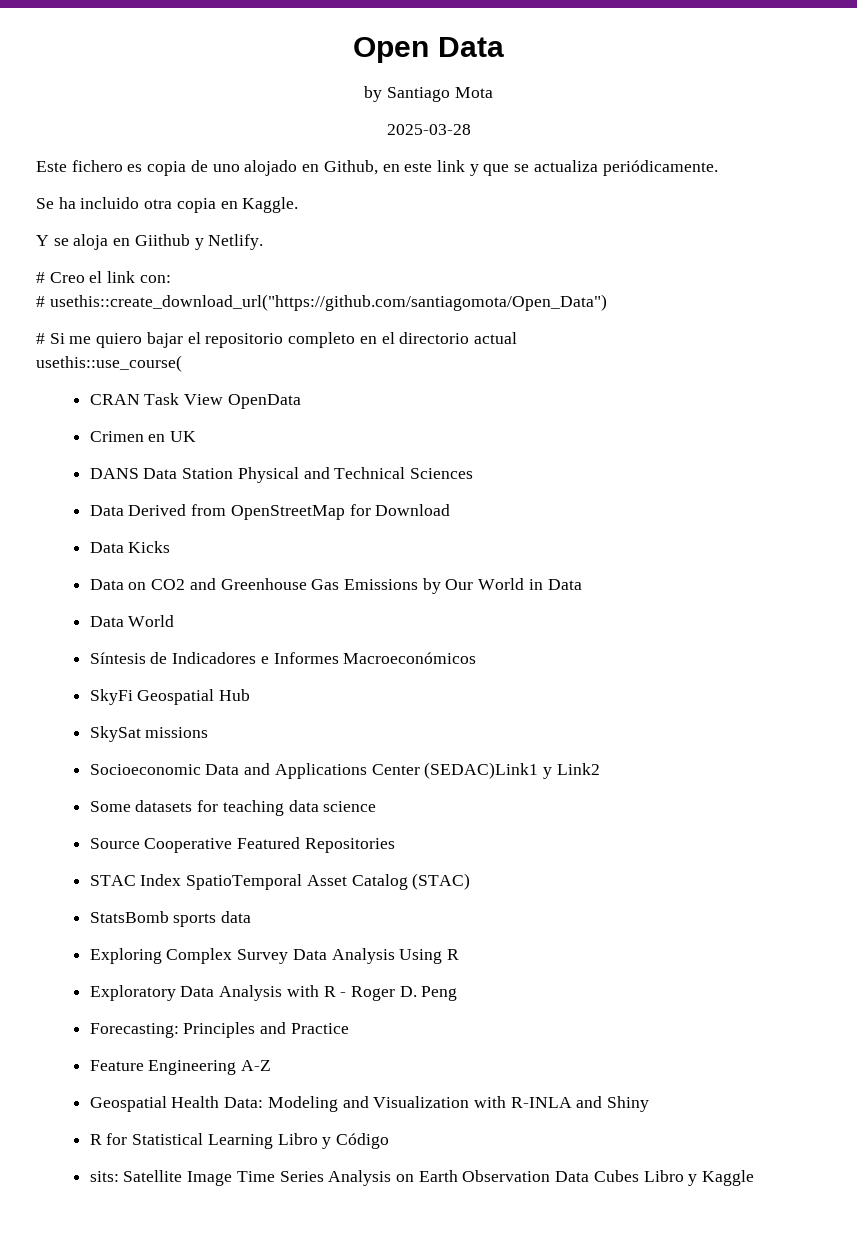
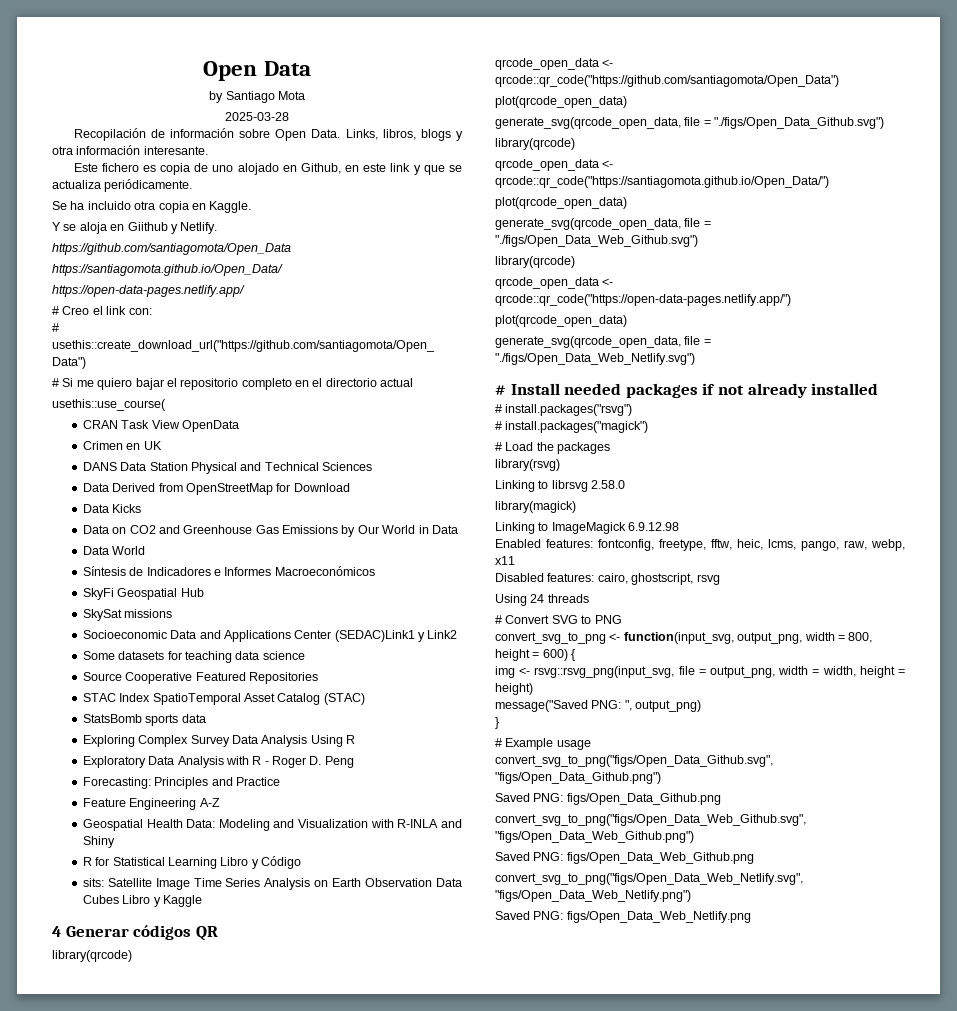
(471, 129) none -> [73,128,464,141] [52,145,208,155] // Recopilación de información sobre Open Data. Links, libros, blogs y otra información interesante.
(264, 242) none -> [52,243,291,255] [52,264,283,276] [52,285,245,297] // https://github.com/santiagomota/Open_Data // https://santiagomota.github.io/Open_Data/ // https://open-data-pages.netlify.app/
(755, 1178) none -> [52,925,218,941] [52,950,132,962] [495,58,614,70] [495,75,839,87] [495,96,627,108] [495,117,885,129] [495,138,575,150] [495,159,614,171] [495,176,829,188] [495,197,627,209] [495,218,711,230] [495,235,698,247] [495,256,575,268] [495,277,614,289] [495,294,791,306] [495,315,627,327] [495,336,711,348] [495,353,695,365] [495,383,879,398] [495,404,633,416] [495,421,649,433] [495,442,611,454] [495,459,560,471] [495,480,626,492] [495,501,576,513] [495,522,680,534] [495,539,905,551] [495,556,515,565] [495,573,720,585] [495,594,589,606] [495,615,622,624] [495,632,873,644] [495,649,576,661] [495,666,905,678] [495,683,533,695] [495,700,702,712] [495,717,499,729] [495,738,591,750] [495,755,773,767] [495,772,661,784] [495,793,721,805] [495,814,806,826] [495,831,694,843] [495,852,754,864] [495,873,803,885] [495,890,691,902] [495,911,751,923] // 4 Generar códigos QR // library(qrcode) // qrcode_open_data <- qrcode::qr_code("https://github.com/santiagomota/Open_Data") // plot(qrcode_open_data) // generate_svg(qrcode_open_data, file = "./figs/Open_Data_Github.svg") // library(qrcode) // qrcode_open_data <- qrcode::qr_code("https://santiagomota.github.io/Open_Data/") // plot(qrcode_open_data) // generate_svg(qrcode_open_data, file = "./figs/Open_Data_Web_Github.svg") // library(qrcode) // qrcode_open_data <- qrcode::qr_code("https://open-data-pages.netlify.app/") // plot(qrcode_open_data) // generate_svg(qrcode_open_data, file = "./figs/Open_Data_Web_Netlify.svg") // # Install needed packages if not already installed // # install.packages("rsvg") // # install.packages("magick") // # Load the packages // library(rsvg) // Linking to librsvg 2.58.0 // library(magick) // Linking to ImageMagick 6.9.12.98 // Enabled features: fontconfig, freetype, fftw, heic, lcms, pango, raw, webp, x11 // Disabled features: cairo, ghostscript, rsvg // Using 24 threads // # Convert SVG to PNG // convert_svg_to_png <- function(input_svg, output_png, width = 800, height = 600) { // img <- rsvg::rsvg_png(input_svg, file = output_png, width = width, height = height) // message("Saved PNG: ", output_png) // } // # Example usage // convert_svg_to_png("figs/Open_Data_Github.svg", "figs/Open_Data_Github.png") // Saved PNG: figs/Open_Data_Github.png // convert_svg_to_png("figs/Open_Data_Web_Github.svg", "figs/Open_Data_Web_Github.png") // Saved PNG: figs/Open_Data_Web_Github.png // convert_svg_to_png("figs/Open_Data_Web_Netlify.svg", "figs/Open_Data_Web_Netlify.png") // Saved PNG: figs/Open_Data_Web_Netlify.png

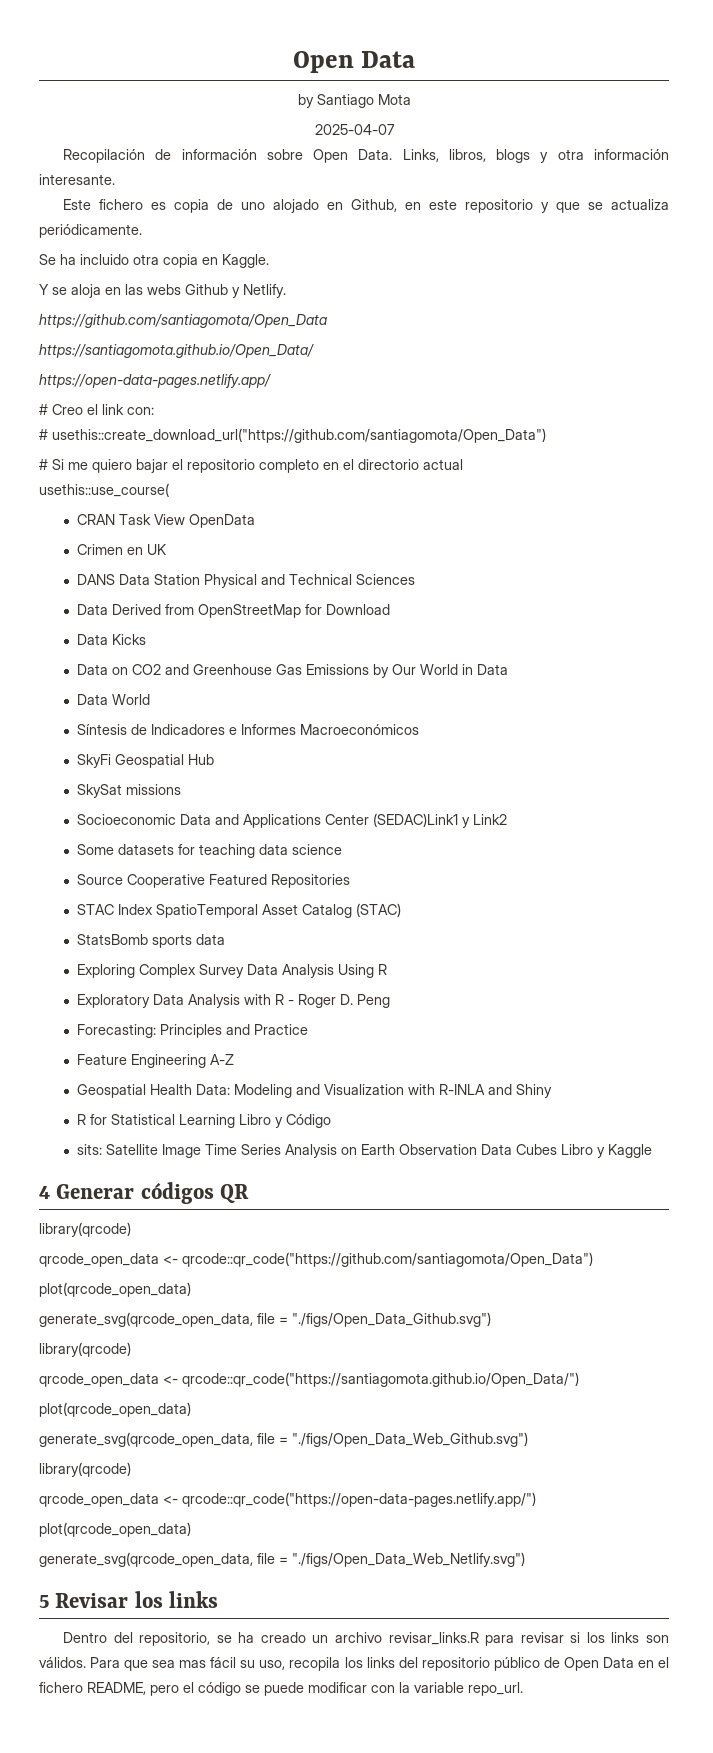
[225,112,289,121] 2025-03-28 -> [314,124,395,135] 2025-04-07
[390,163,411,172] link -> [464,199,533,213] repositorio
[127,222,168,231] Giithub -> [125,284,228,295] las webs Github
[495,383,879,398] [495,404,633,416] [495,421,649,433] [495,442,611,454] [495,459,560,471] [495,480,626,492] [495,501,576,513] [495,522,680,534] [495,539,905,551] [495,556,515,565] [495,573,720,585] [495,594,589,606] [495,615,622,624] [495,632,873,644] [495,649,576,661] [495,666,905,678] [495,683,533,695] [495,700,702,712] [495,717,499,729] [495,738,591,750] [495,755,773,767] [495,772,661,784] [495,793,721,805] [495,814,806,826] [495,831,694,843] [495,852,754,864] [495,873,803,885] [495,890,691,902] [495,911,751,923] # Install needed packages if not already installed // # install.packages("rsvg") // # install.packages("magick") // # Load the packages // library(rsvg) // Linking to librsvg 2.58.0 // library(magick) // Linking to ImageMagick 6.9.12.98 // Enabled features: fontconfig, freetype, fftw, heic, lcms, pango, raw, webp, x11 // Disabled features: cairo, ghostscript, rsvg // Using 24 threads // # Convert SVG to PNG // convert_svg_to_png <- function(input_svg, output_png, width = 800, height = 600) { // img <- rsvg::rsvg_png(input_svg, file = output_png, width = width, height = height) // message("Saved PNG: ", output_png) // } // # Example usage // convert_svg_to_png("figs/Open_Data_Github.svg", "figs/Open_Data_Github.png") // Saved PNG: figs/Open_Data_Github.png // convert_svg_to_png("figs/Open_Data_Web_Github.svg", "figs/Open_Data_Web_Github.png") // Saved PNG: figs/Open_Data_Web_Github.png // convert_svg_to_png("figs/Open_Data_Web_Netlify.svg", "figs/Open_Data_Web_Netlify.png") // Saved PNG: figs/Open_Data_Web_Netlify.png -> [39,1591,219,1608] [62,1632,669,1646] [39,1657,669,1671] [39,1682,523,1696] 5 Revisar los links // Dentro del repositorio, se ha creado un archivo revisar_links.R para revisar si los links son válidos. Para que sea mas fácil su uso, recopila los links del repositorio público de Open Data en el fichero README, pero el código se puede modificar con la variable repo_url.

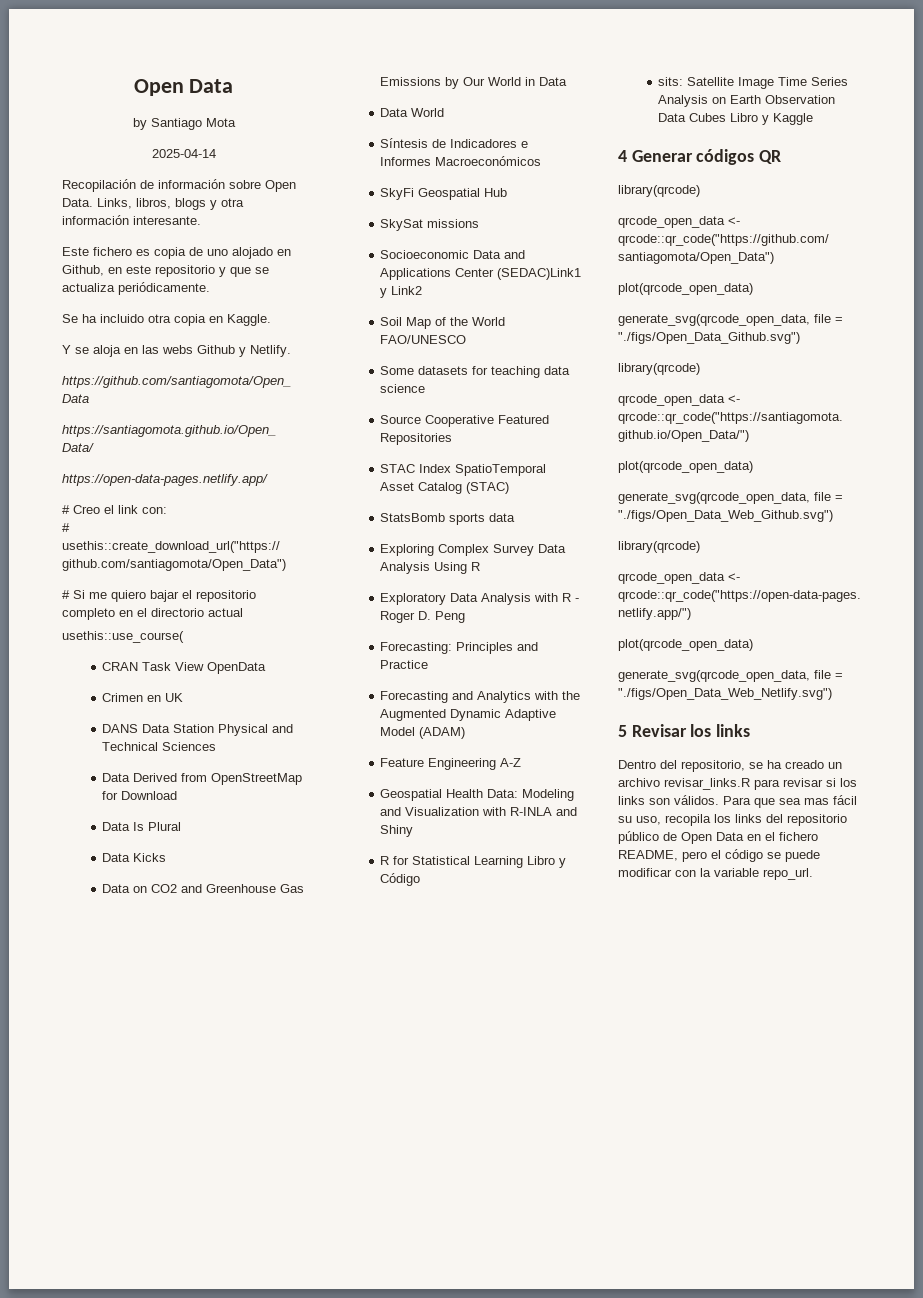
[314,124,395,135] 2025-04-07 -> [151,149,216,158] 2025-04-14
(390, 609) none -> [102,822,182,831] // Data Is Plural
(507, 819) none -> [380,317,506,329] [380,335,467,344] // Soil Map of the World FAO/UNESCO
(308, 1029) none -> [380,691,581,703] [380,709,557,721] [380,727,466,739] // Forecasting and Analytics with the Augmented Dynamic Adaptive Model (ADAM)

